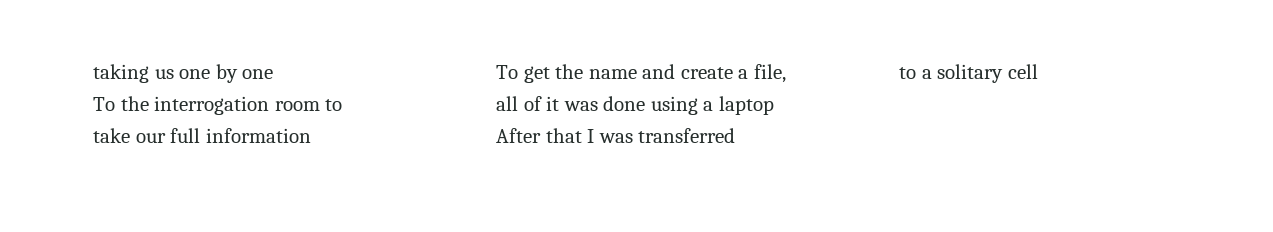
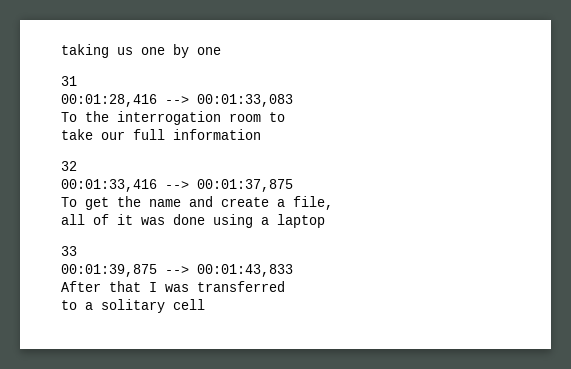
(274, 74) none -> [61,76,77,86] [61,94,293,107] // 31 // 00:01:28,416 --> 00:01:33,083
(311, 135) none -> [61,161,77,171] [61,179,293,192] // 32 // 00:01:33,416 --> 00:01:37,875
(774, 105) none -> [61,246,77,256] [61,264,293,277] // 33 // 00:01:39,875 --> 00:01:43,833

